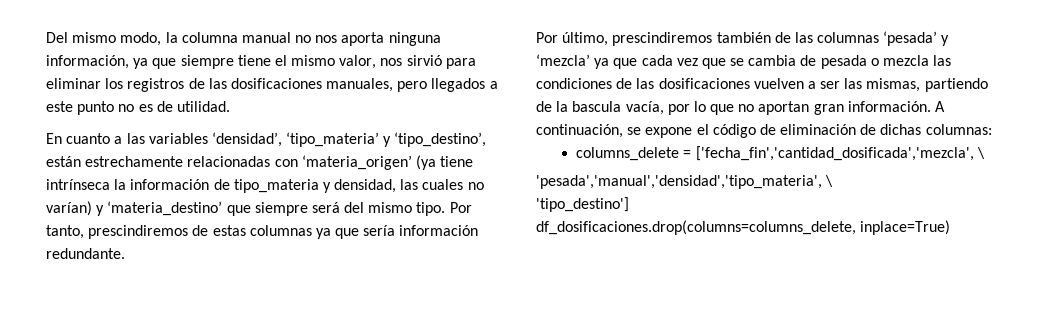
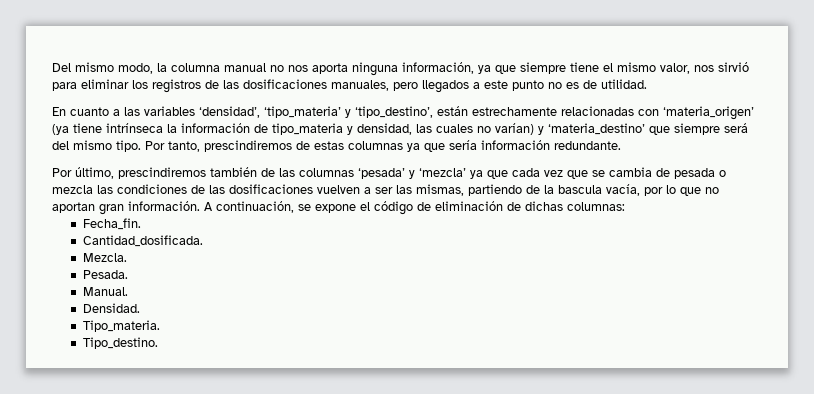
[576,146,985,161] [536,175,834,189] [536,197,629,212] [536,220,951,235] columns_delete = ['fecha_fin','cantidad_dosificada','mezcla', \ // 'pesada','manual','densidad','tipo_materia', \ // 'tipo_destino'] // df_dosificaciones.drop(columns=columns_delete, inplace=True) -> [83,218,142,230] [83,235,204,247] [83,253,128,262] [83,270,129,279] [83,287,129,296] [83,303,141,313] [83,320,161,332] [83,337,159,349] Fecha_fin. // Cantidad_dosificada. // Mezcla. // Pesada. // Manual. // Densidad. // Tipo_materia. // Tipo_destino.

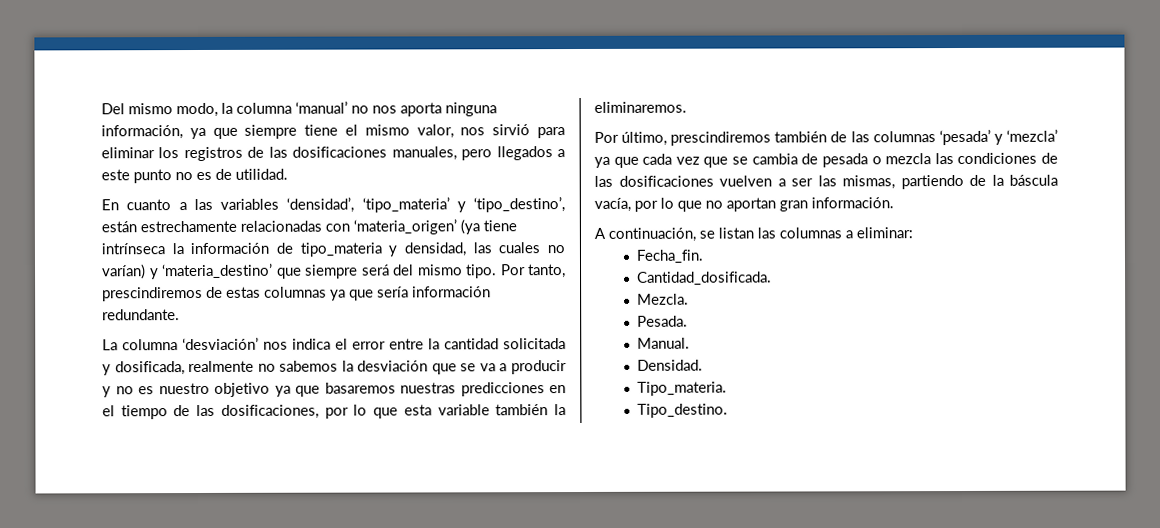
[224,63,266,72] manual -> [295,101,348,114] ‘manual’
(621, 145) none -> [102,337,566,351] [102,360,567,376] [102,382,566,398] [102,404,566,420] [594,101,687,113] // La columna ‘desviación’ nos indica el error entre la cantidad solicitada y dosificada, realmente no sabemos la desviación que se va a producir y no es nuestro objetivo ya que basaremos nuestras predicciones en el tiempo de las dosificaciones, por lo que esta variable también la eliminaremos.
[558,185,602,194] bascula -> [1009,174,1058,186] báscula
(200, 206) none -> (894, 203) //
[315,201,625,215] expone el código de eliminación de dichas columnas: -> [718,227,913,239] listan las columnas a eliminar:

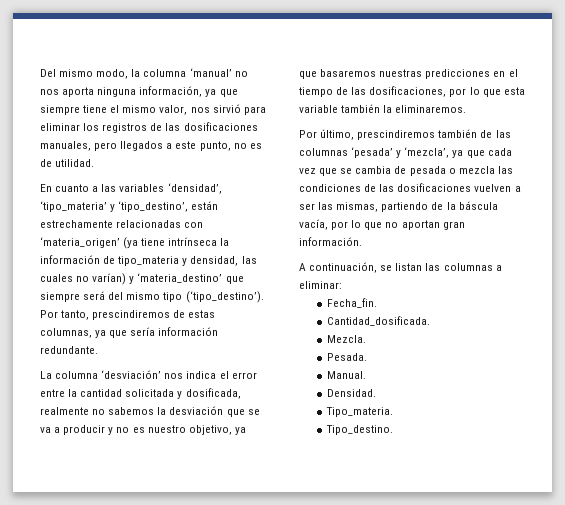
[133,169,172,184] punto -> [199,141,231,151] punto,
[466,264,497,279] tipo. -> [163,291,264,303] tipo (‘tipo_destino’).
[264,286,327,298] columnas -> [40,328,92,338] columnas,
[214,382,270,397] objetivo -> [188,425,232,435] objetivo,
[1005,129,1058,142] ‘mezcla’ -> [404,147,450,158] ‘mezcla’,

